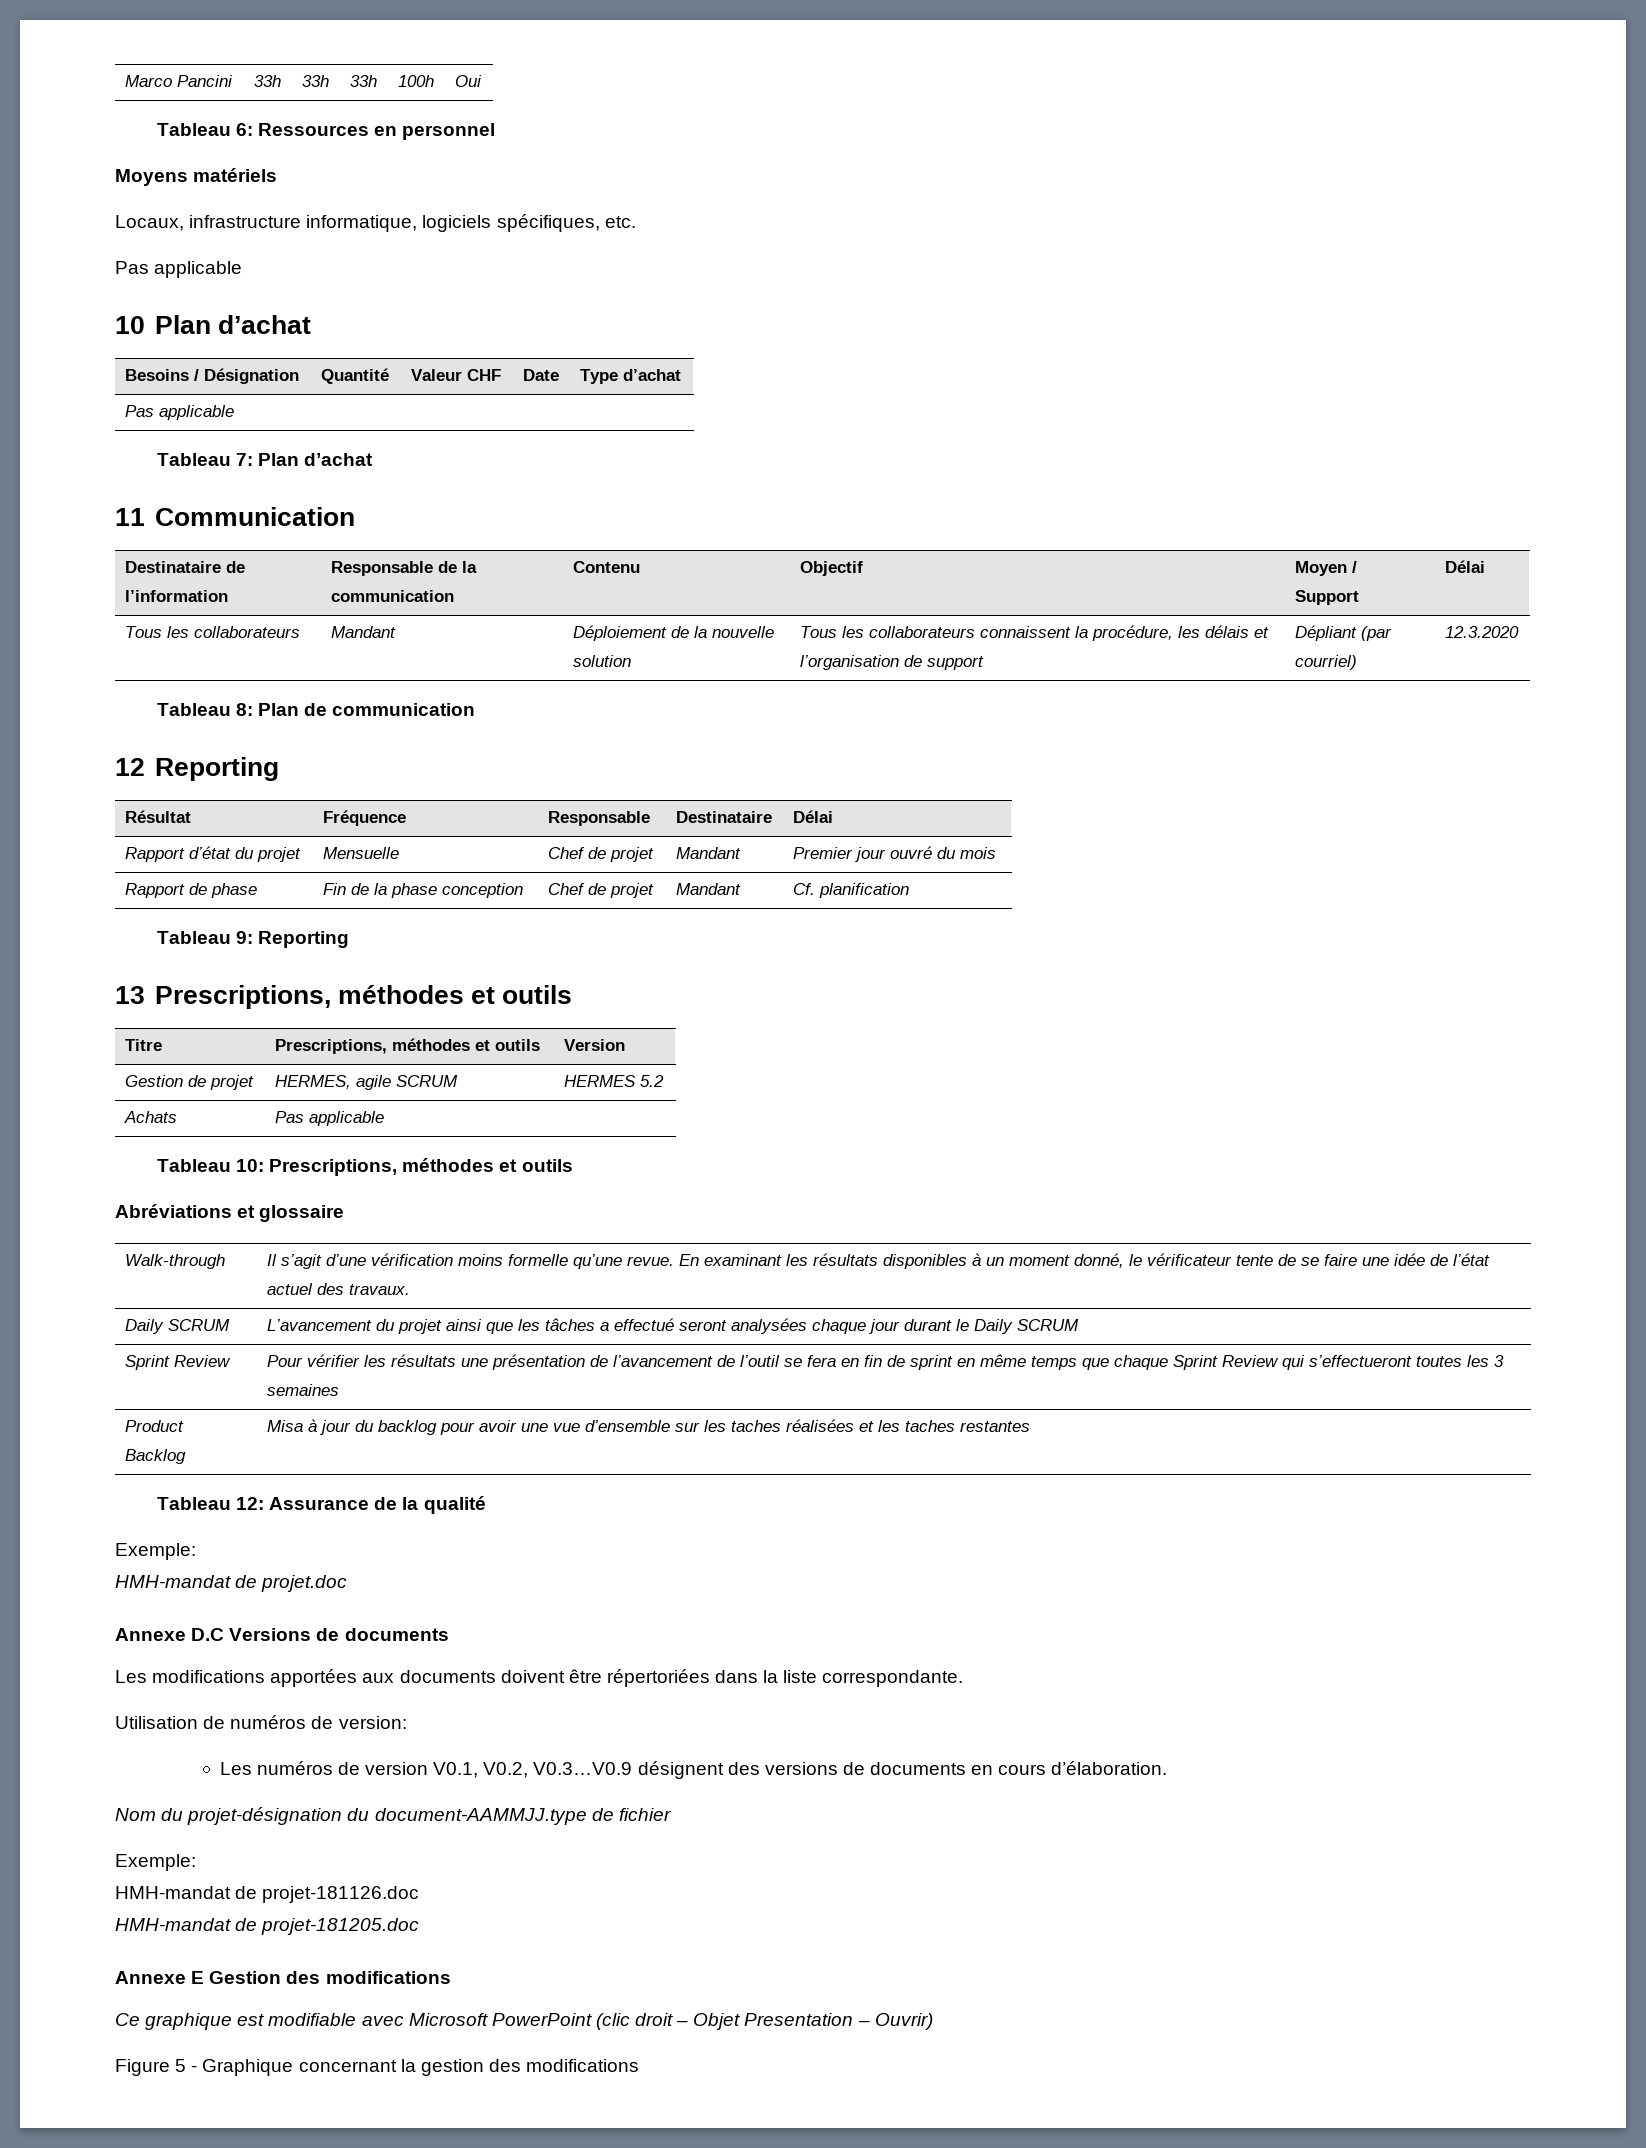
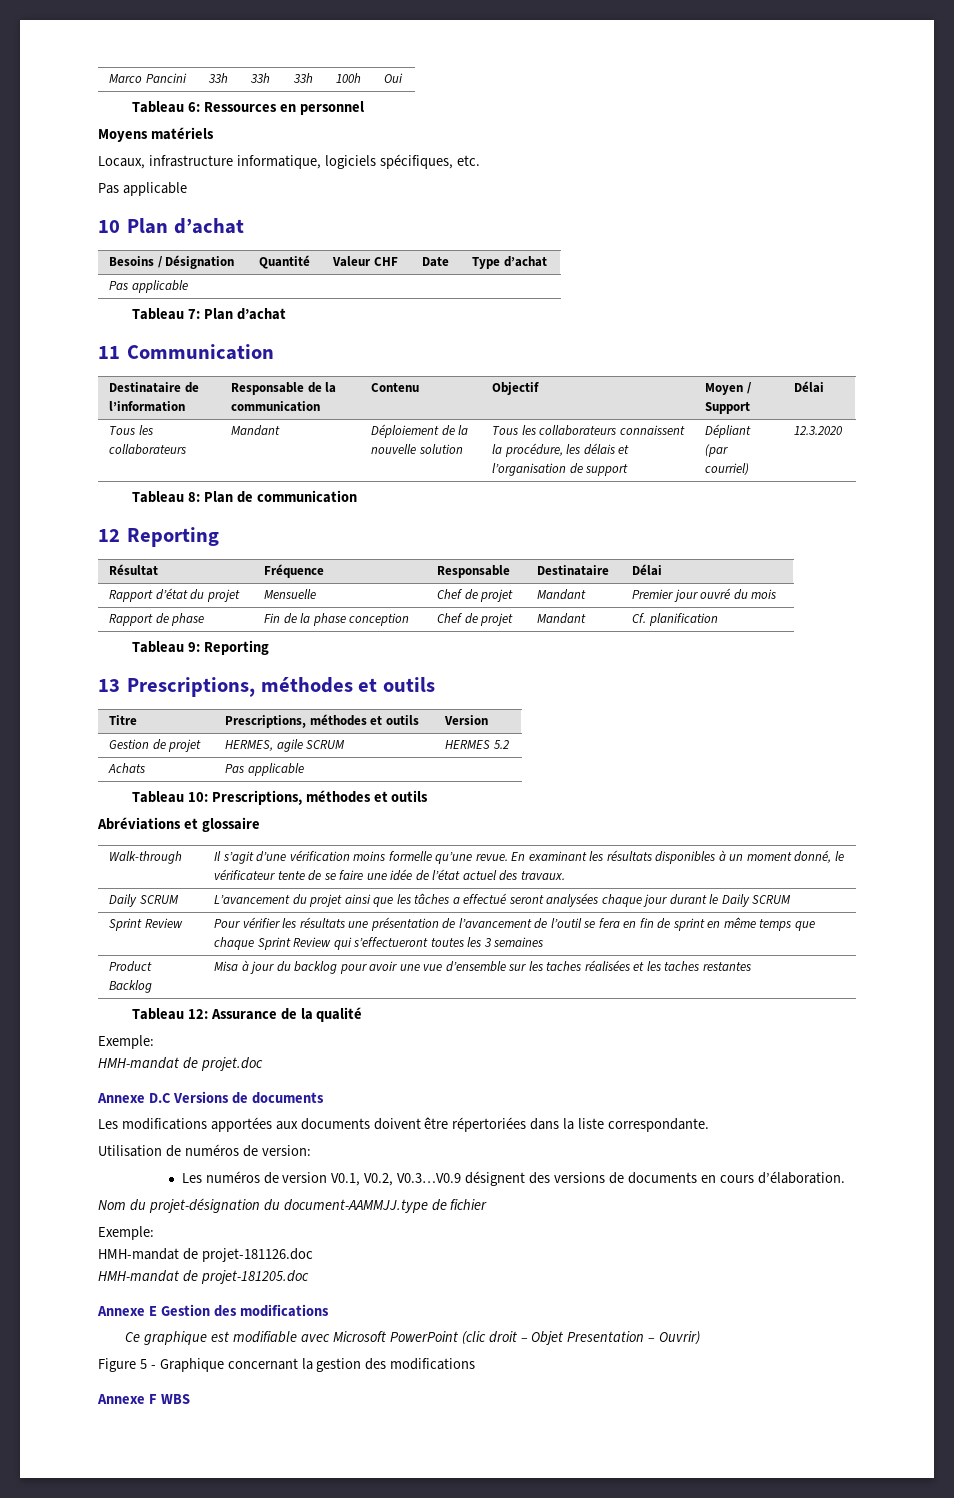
(640, 2065) none -> [97,1394,190,1404] // Annexe F WBS

